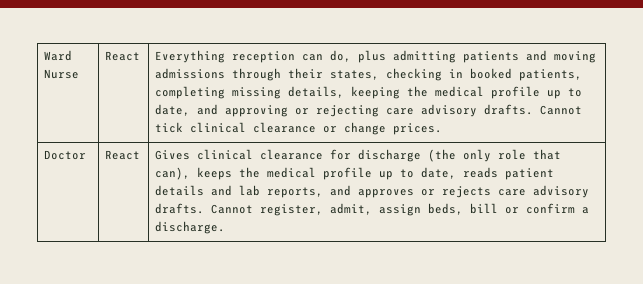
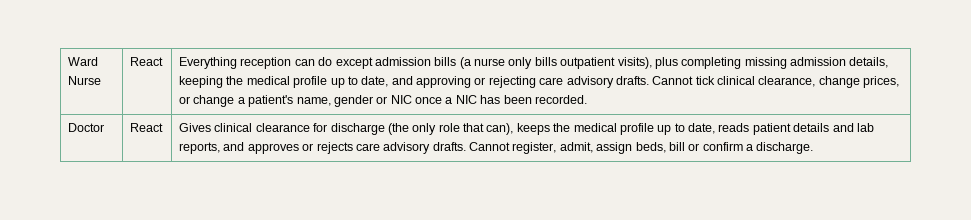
[330,50,597,63] [155,68,583,81] do, plus admitting patients and moving admissions through their states, checking in booked patients, -> [318,57,678,69] do except admission bills (a nurse only bills outpatient visits), plus
(282, 93) none -> [789,57,846,66] admission
[253,122,443,135] clearance or change prices. -> [758,76,900,88] [178,95,587,107] clearance, change prices, or change a patient's name, gender or NIC once a NIC has been recorded.

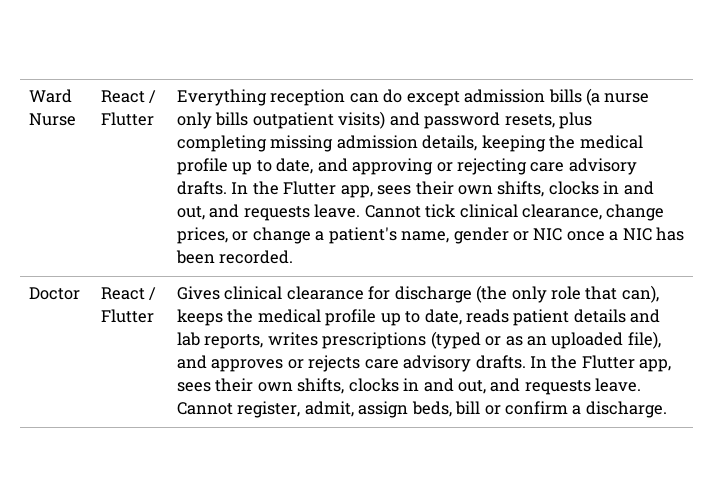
(163, 61) none -> [149,90,157,104] [100,112,154,126] / Flutter
[617,57,652,69] visits), -> [338,111,555,129] visits) and password resets,
(649, 80) none -> [231,181,654,198] [176,204,361,221] In the Flutter app, sees their own shifts, clocks in and out, and requests leave.
(163, 127) none -> [149,287,157,301] [100,309,154,323] / Flutter
(220, 148) none -> [267,331,661,349] writes prescriptions (typed or as an uploaded file),
(466, 146) none -> [529,355,672,372] [176,378,642,395] In the Flutter app, sees their own shifts, clocks in and out, and requests leave.

